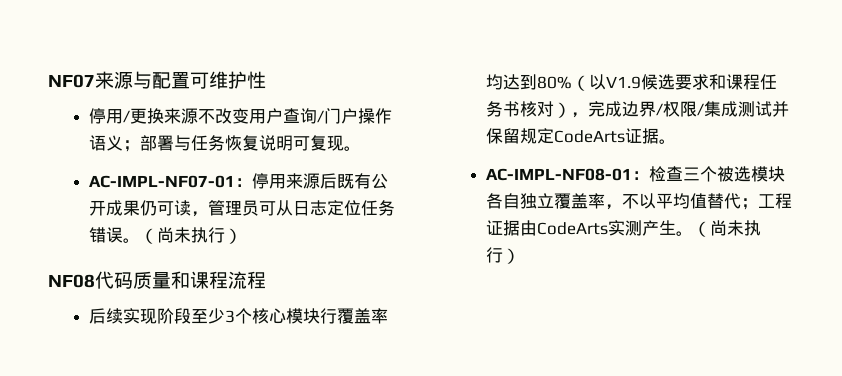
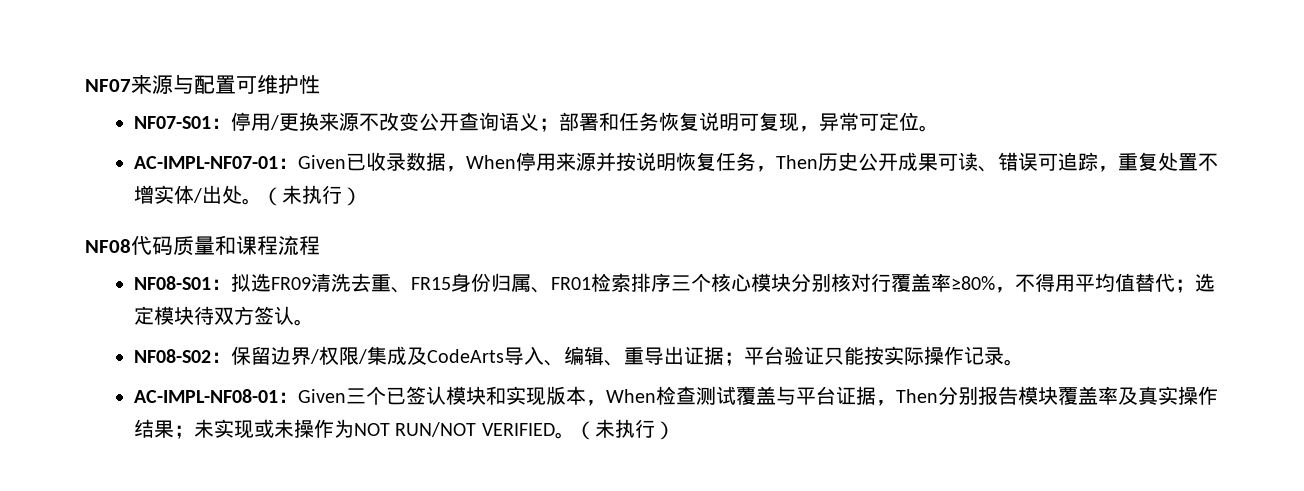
(266, 80) none -> [134,116,232,129] NF07-S01：
[249,108,393,124] 用户查询/门户操作 -> [419,112,500,131] 公开查询
[174,135,192,151] 与 -> [599,112,620,131] 和
(345, 143) none -> [799,112,920,132] ，异常可定位
[252,173,389,189] [89,200,396,217] [89,227,175,244] 停用来源后既有公开成果仍可读，管理员可从日志定位任务错误。（尚 -> [298,152,1219,172] [134,185,283,206] Given已收录数据，When停用来源并按说明恢复任务，Then历史公开成果可读、错误可追踪，重复处置不增实体/出处。（
[89,308,389,324] [486,74,778,91] [486,101,623,118] 后续实现阶段至少3个核心模块行覆盖率均达到80%（以V1.9候选要求和课程任务书核对），完成 -> [134,273,1216,293] [134,306,315,326] [134,346,272,365] NF08-S01：拟选FR09清洗去重、FR15身份归属、FR01检索排序三个核心模块分别核对行覆盖率≥80%，不得用平均值替代；选定模块待双方签认。 // NF08-S02：保留
[738,101,790,117] [486,128,677,144] [486,166,786,182] [486,193,793,210] [486,220,728,237] 测试并保留规定CodeArts证据。 // AC-IMPL-NF08-01：检查三个被选模块各自独立覆盖率，不以平均值替代；工程证据由CodeArts实测产生。（尚 -> [407,346,1025,366] [134,386,1219,406] [134,419,595,440] 及CodeArts导入、编辑、重导出证据；平台验证只能按实际操作记录。 // AC-IMPL-NF08-01：Given三个已签认模块和实现版本，When检查测试覆盖与平台证据，Then分别报告模块覆盖率及真实操作结果；未实现或未操作为NOT RUN/NOT VERIFIED。（

